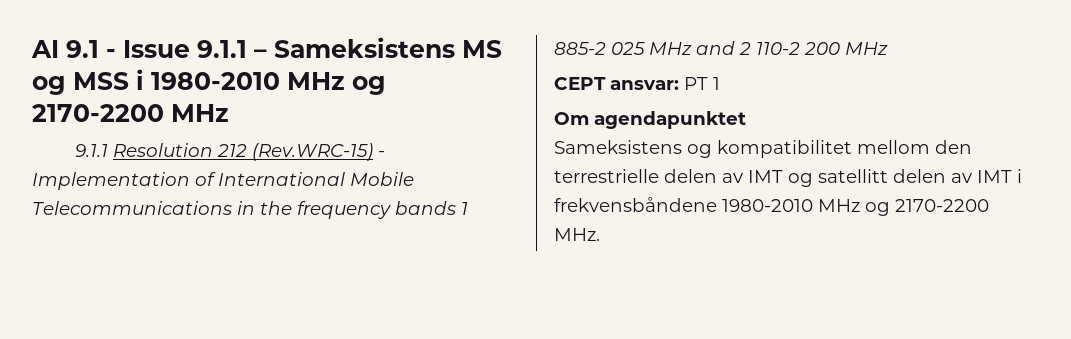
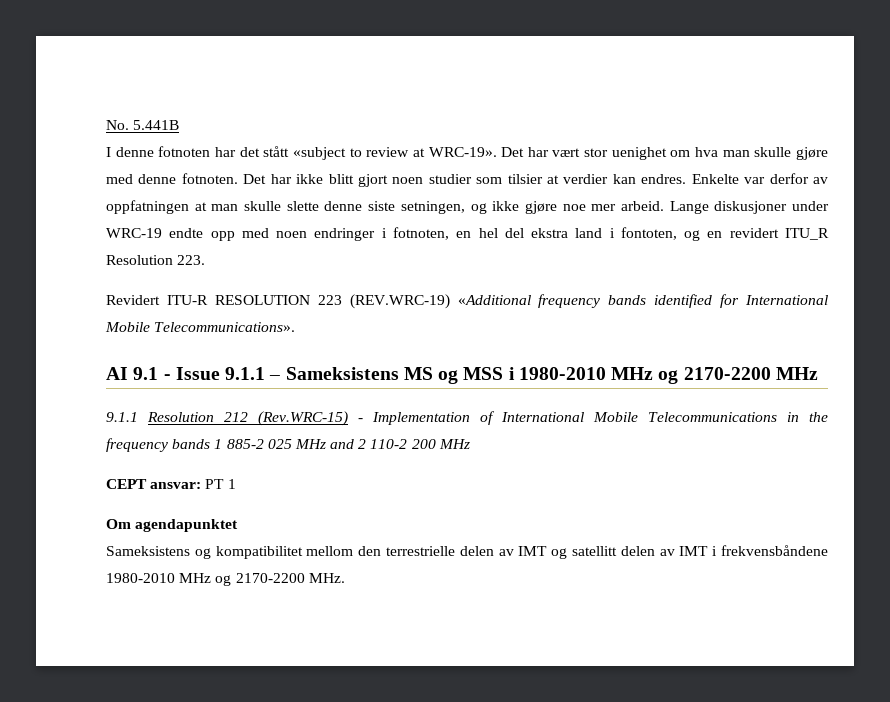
(31, 49) none -> [106,120,180,130] [106,146,828,160] [106,173,829,187] [106,200,829,214] [106,227,830,241] [106,255,206,265] [106,294,828,309] [105,322,296,332] No. 5.441B // I denne fotnoten har det stått «subject to review at WRC-19». Det har vært stor uenighet om hva man skulle gjøre med denne fotnoten. Det har ikke blitt gjort noen studier som tilsier at verdier kan endres. Enkelte var derfor av oppfatningen at man skulle slette denne siste setningen, og ikke gjøre noe mer arbeid. Lange diskusjoner under WRC-19 endte opp med noen endringer i fotnoten, en hel del ekstra land i fontoten, og en revidert ITU_R Resolution 223. // Revidert ITU-R RESOLUTION 223 (REV.WRC-19) «Additional frequency bands identified for International Mobile Telecommunications». //

